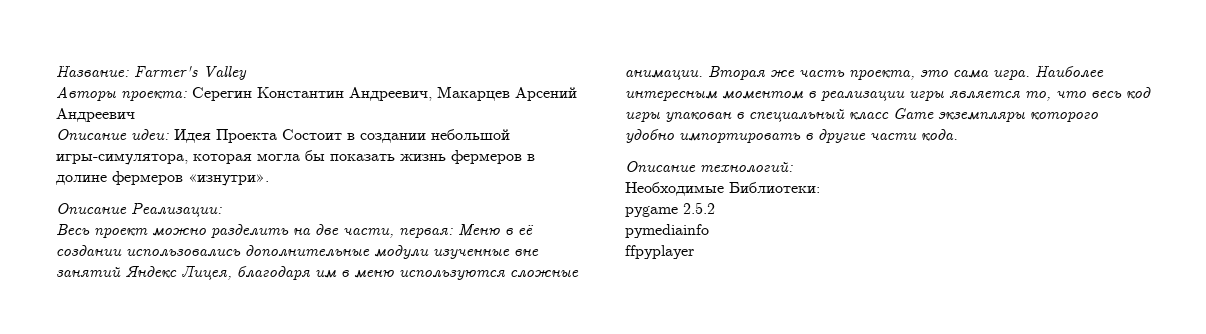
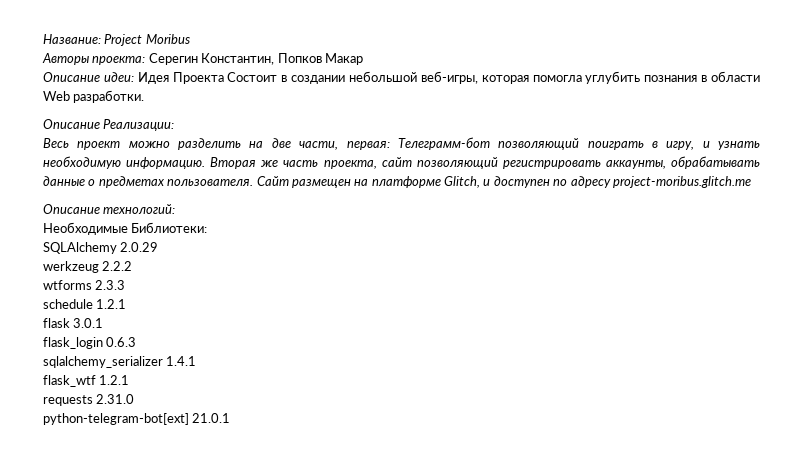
[134,66,247,80] Farmer's Valley -> [104,34,190,46] Project Moribus
[257,86,577,101] [56,108,135,122] Константин Андреевич, Макарцев Арсений Андреевич -> [201,53,363,65] Константин, Попков Макар
[56,150,535,165] [56,171,269,186] игры-симулятора, которая могла бы показать жизнь фермеров в долине фермеров «изнутри». -> [420,71,760,84] [43,90,145,103] веб-игры, которая помогла углубить познания в области Web разработки.
[458,224,534,236] [56,245,539,259] [56,266,579,281] [625,65,1104,81] [625,87,1151,102] [625,108,1098,123] [625,129,958,144] [625,161,793,173] [625,182,820,196] [625,202,715,217] [625,224,709,238] [625,245,694,259] Меню в её создании использовались дополнительные модули изученные вне занятий Яндекс Лицея, благодаря им в меню используются сложные анимации. Вторая же часть проекта, это сама игра. Наиболее интересным моментом в реализации игры является то, что весь код игры упакован в специальный класс Game экземпляры которого удобно импортировать в другие части кода. // Описание технологий: // Необходимые Библиотеки: // pygame 2.5.2 // pymediainfo // ffpyplayer -> [397,137,761,150] [43,156,761,169] [43,176,751,188] [43,204,176,214] [43,222,208,235] [43,242,159,254] [43,261,133,273] [43,280,126,290] [43,299,127,309] [43,318,104,328] [43,337,137,349] [43,356,197,368] [43,375,130,387] [43,394,135,406] [43,413,231,425] Телеграмм-бот позволяющий поиграть в игру, и узнать необходимую информацию. Вторая же часть проекта, сайт позволяющий регистрировать аккаунты, обрабатывать данные о предметах пользователя. Сайт размещен на платформе Glitch, и доступен по адресу project-moribus.glitch.me // Описание технологий: // Необходимые Библиотеки: // SQLAlchemy 2.0.29 // werkzeug 2.2.2 // wtforms 2.3.3 // schedule 1.2.1 // flask 3.0.1 // flask_login 0.6.3 // sqlalchemy_serializer 1.4.1 // flask_wtf 1.2.1 // requests 2.31.0 // python-telegram-bot[ext] 21.0.1

